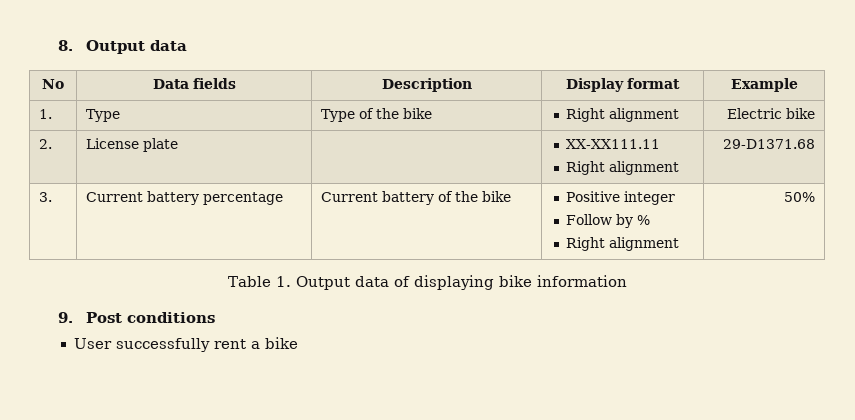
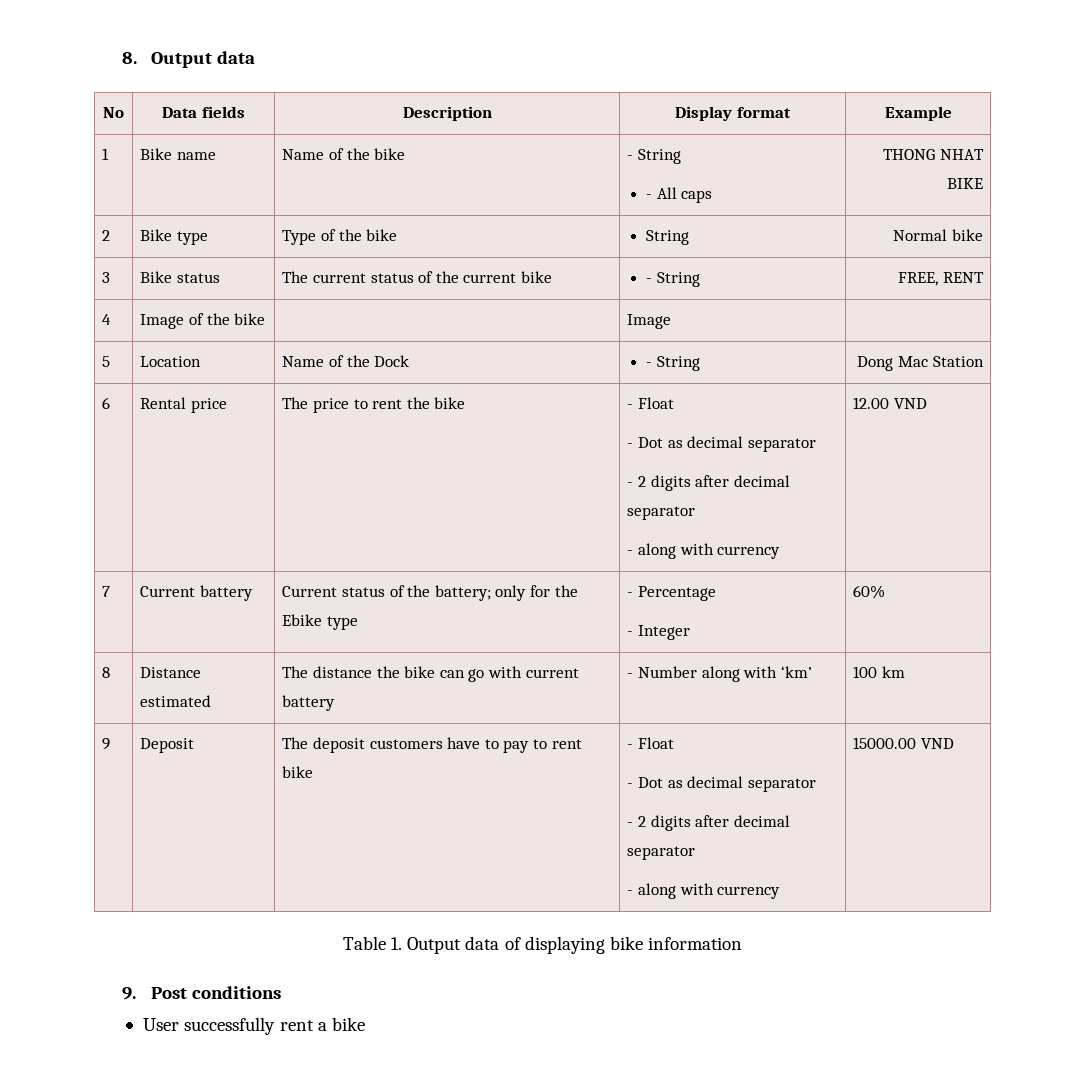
[39,109,53,119] [86,109,121,122] [321,108,433,122] [566,108,680,122] [726,108,815,119] [39,139,53,149] [86,138,179,152] [566,139,661,149] [566,161,680,175] [722,139,815,149] [39,192,53,202] [86,191,284,205] [321,191,512,205] [566,191,676,205] [566,214,651,228] [566,237,680,251] [783,192,815,202] 1. | Type | Type of the bike | Right alignment | Electric bike // 2. | License plate | | XX-XX111.11 // Right alignment | 29-D1371.68 // 3. | Current battery percentage | Current battery of the bike | Positive integer // Follow by % // Right alignment | 50% -> [102,148,110,160] [140,148,217,160] [282,148,406,160] [627,149,682,164] [646,187,713,203] [882,149,984,160] [946,178,983,189] [102,230,111,241] [140,229,209,245] [282,229,398,245] [646,230,690,245] [892,229,983,241] [102,272,111,283] [140,271,221,283] [282,271,552,283] [646,272,700,287] [897,272,984,286] [102,314,112,325] [140,313,266,329] [627,314,672,329] [102,356,111,367] [140,356,202,367] [282,355,410,367] [646,356,700,371] [857,356,984,371] [102,397,111,409] [140,397,228,413] [282,397,466,413] [627,397,675,409] [627,436,816,452] [627,475,790,491] [627,506,696,520] [627,543,781,559] [853,397,928,409] [102,586,111,597] [140,585,254,601] [282,585,578,601] [282,614,359,630] [627,586,717,601] [627,625,691,640] [853,585,886,599] [102,667,111,678] [140,667,202,678] [140,695,212,707] [282,666,579,682] [282,695,336,711] [627,666,812,682] [853,666,906,678] [102,738,111,750] [140,738,195,753] [282,737,582,753] [282,766,314,778] [627,737,675,749] [627,776,816,792] [627,815,790,831] [627,846,696,860] [627,883,781,899] [853,737,955,749] 1 | Bike name | Name of the bike | - String // - All caps | THONG NHAT BIKE // 2 | Bike type | Type of the bike | String | Normal bike // 3 | Bike status | The current status of the current bike | - String | FREE, RENT // 4 | Image of the bike | | Image | // 5 | Location | Name of the Dock | - String | Dong Mac Station // 6 | Rental price | The price to rent the bike | - Float // - Dot as decimal separator // - 2 digits after decimal separator // - along with currency | 12.00 VND // 7 | Current battery | Current status of the battery; only for the Ebike type | - Percentage // - Integer | 60% // 8 | Distance estimated | The distance the bike can go with current battery | - Number along with ‘km’ | 100 km // 9 | Deposit | The deposit customers have to pay to rent bike | - Float // - Dot as decimal separator // - 2 digits after decimal separator // - along with currency | 15000.00 VND

